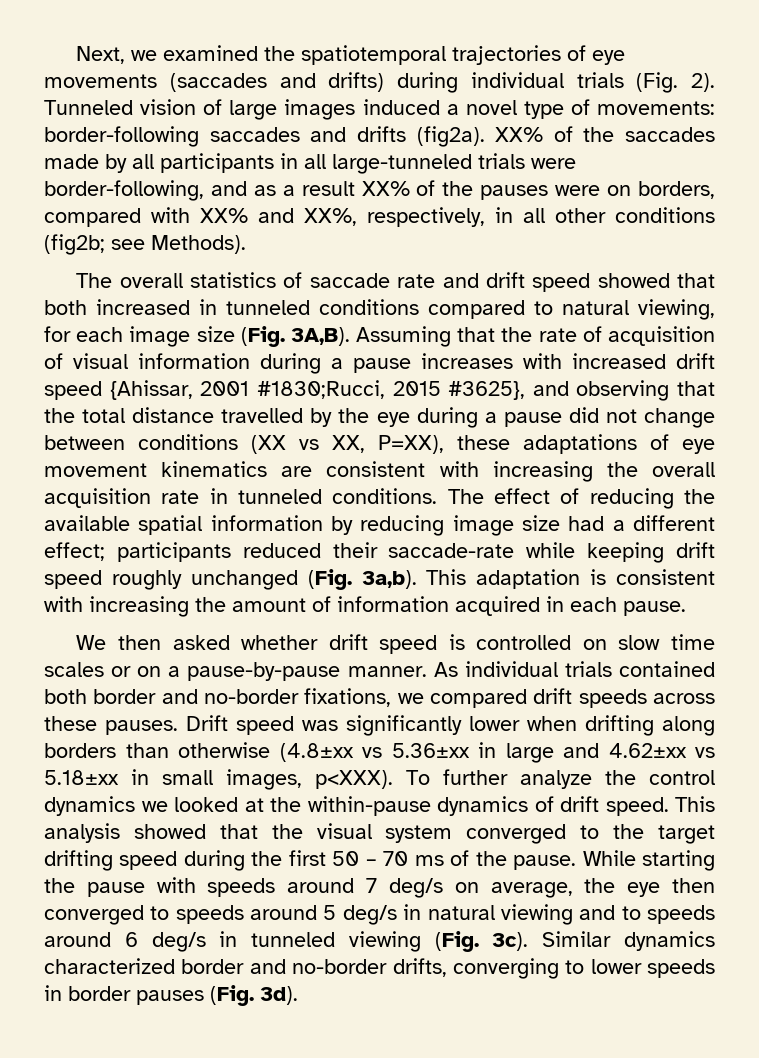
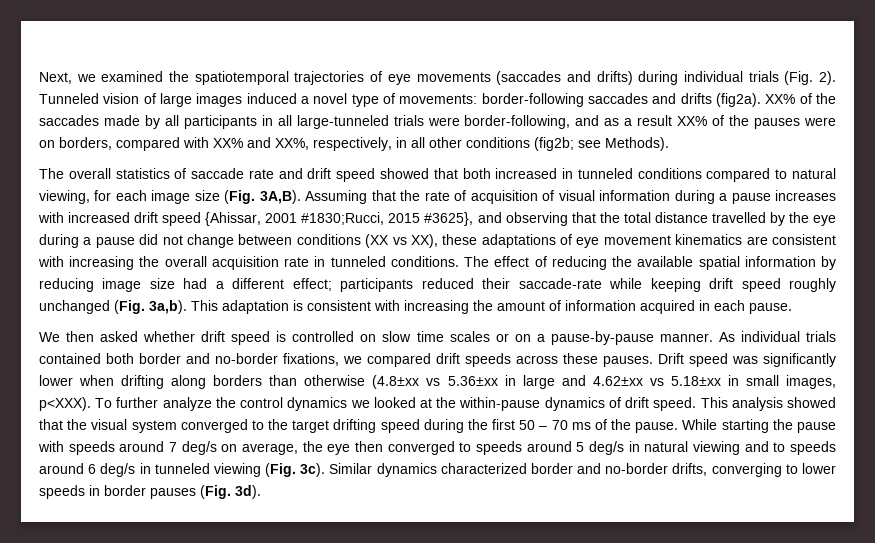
[332,435,444,454] XX, P=XX), -> [410,234,438,248] XX),

